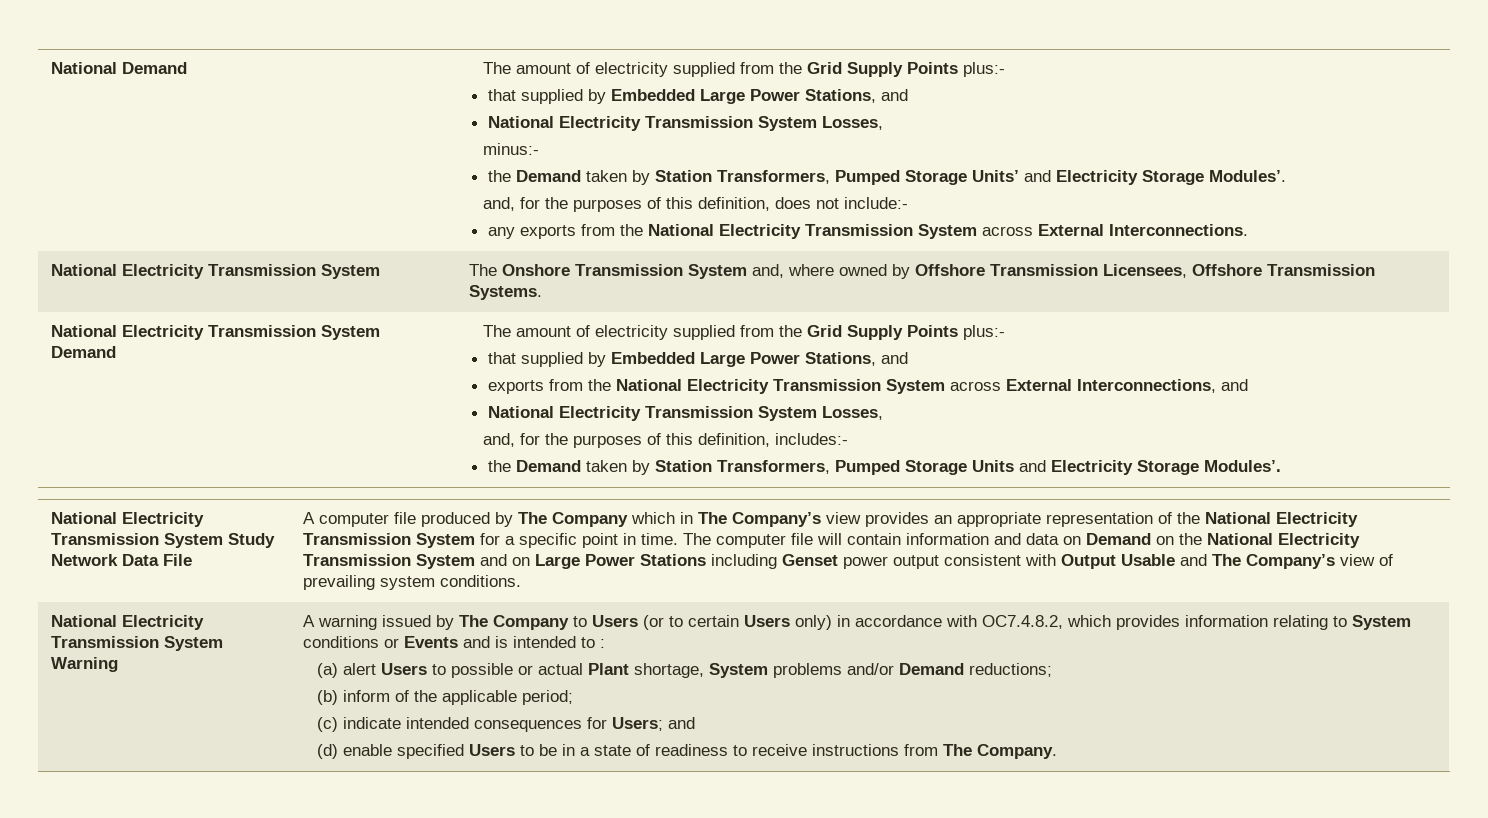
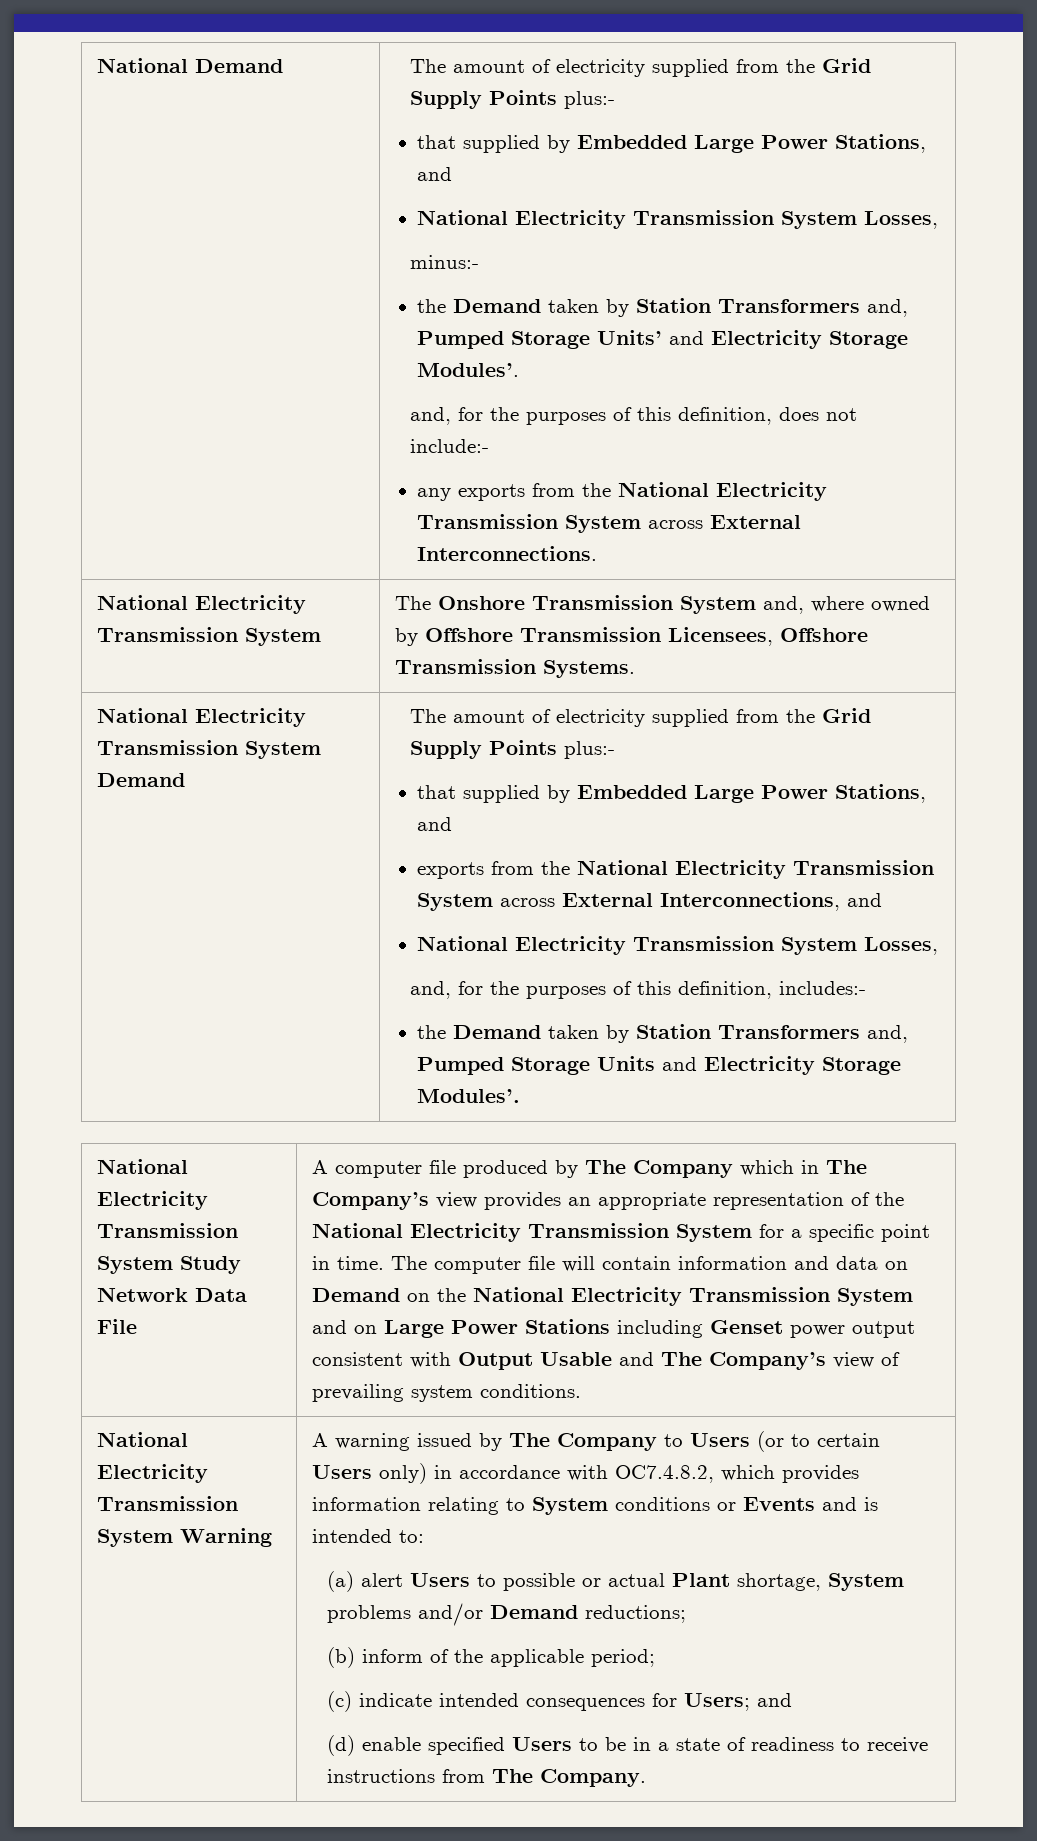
[716,170,830,184] Transformers, -> [718,299,909,317] Transformers and,
[716,460,830,474] Transformers, -> [718,1025,909,1043] Transformers and,
[581,637,606,648] to : -> [398,1530,424,1543] to:

